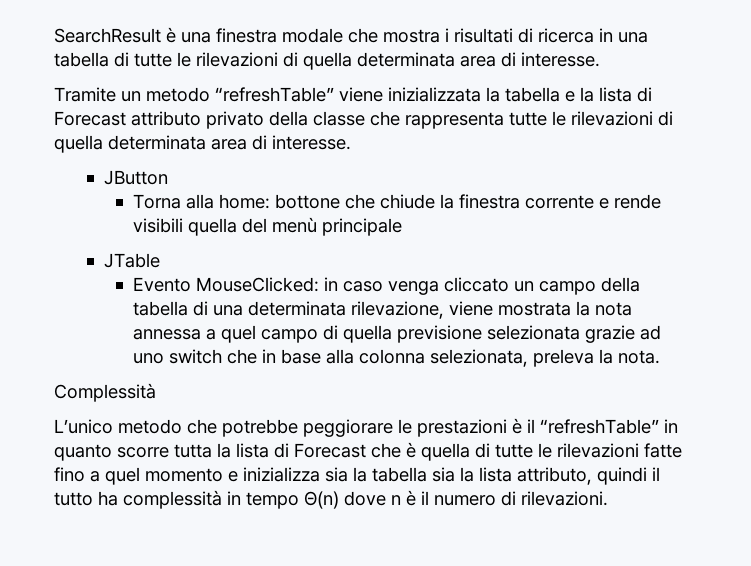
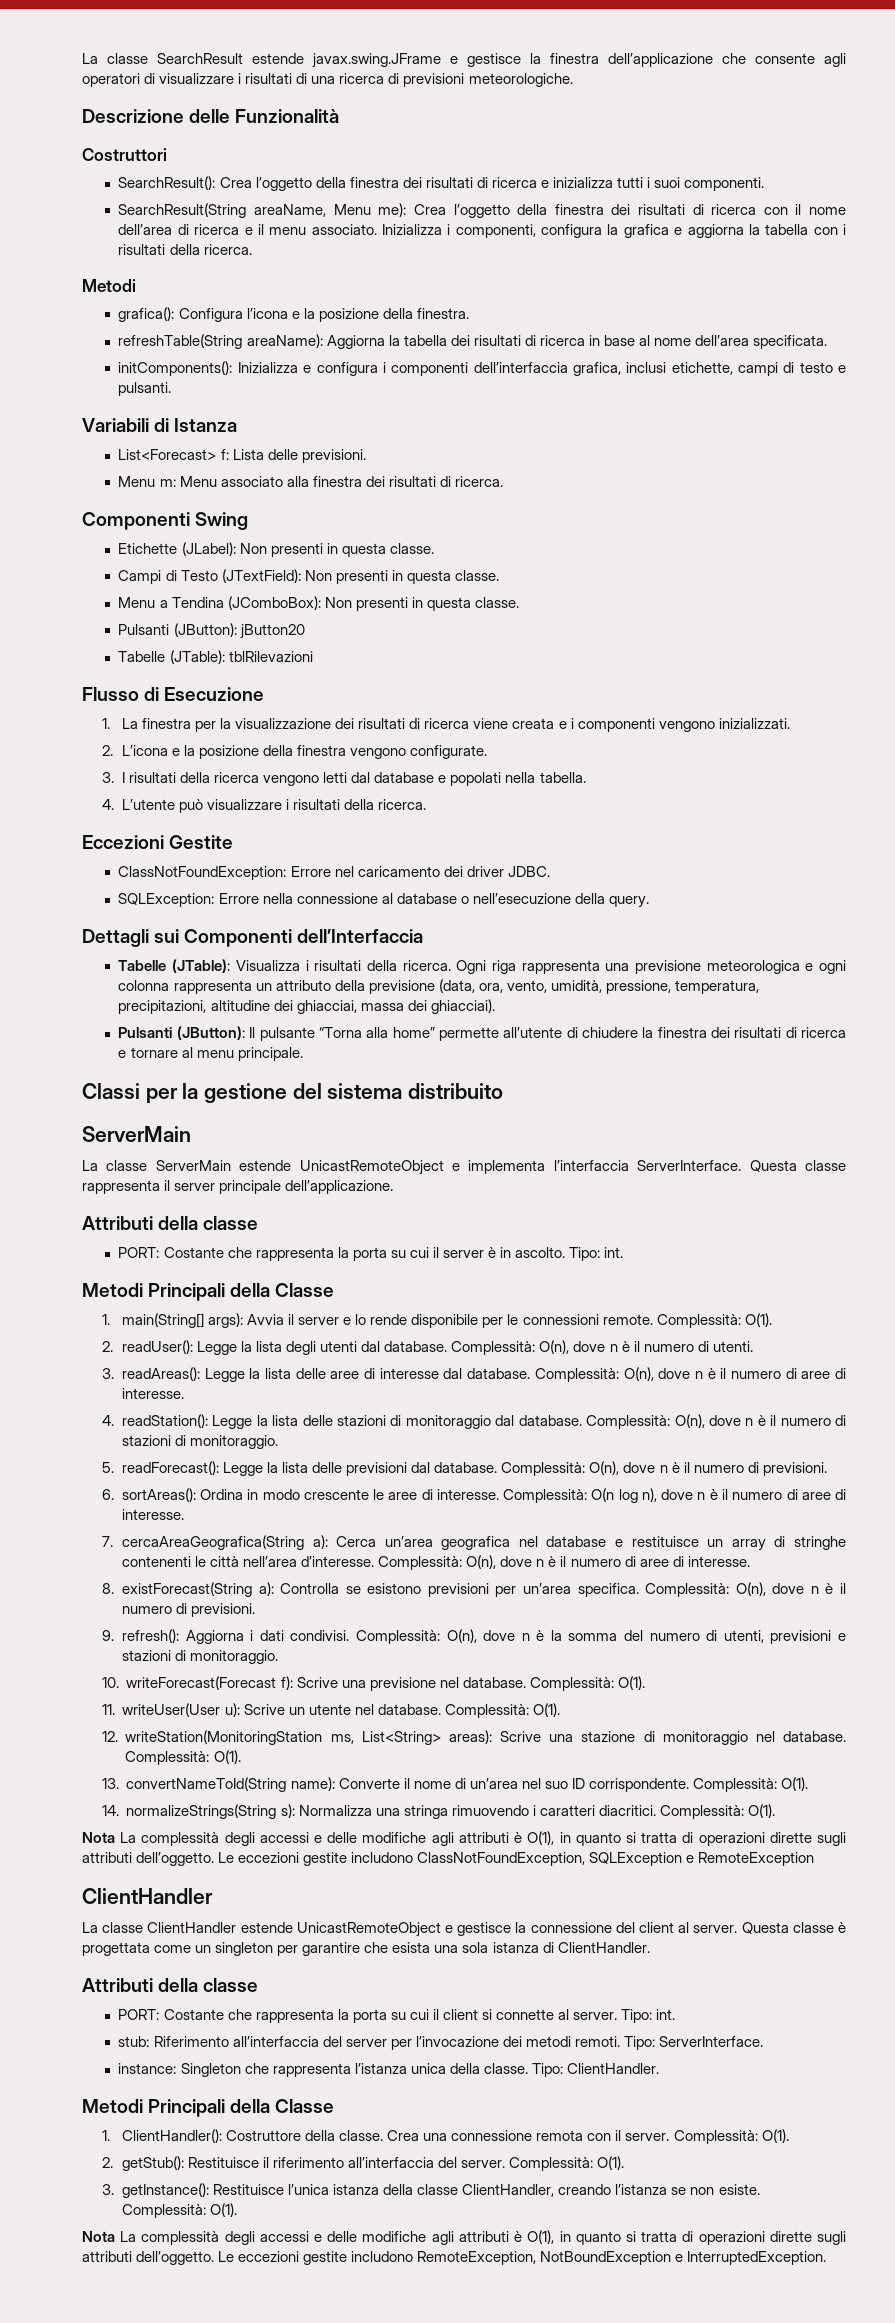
[54,27,648,43] [54,52,600,70] [54,87,652,102] [54,111,673,129] [54,135,351,153] [103,170,168,185] [133,194,662,209] [133,217,403,236] [103,253,160,268] [133,277,641,295] [133,301,633,319] [133,325,662,343] [133,349,661,367] [54,383,156,402] [54,418,678,437] [54,442,682,461] [54,467,660,485] [54,490,608,509] SearchResult è una finestra modale che mostra i risultati di ricerca in una tabella di tutte le rilevazioni di quella determinata area di interesse. // Tramite un metodo “refreshTable” viene inizializzata la tabella e la lista di Forecast attributo privato della classe che rappresenta tutte le rilevazioni di quella determinata area di interesse. // JButton // Torna alla home: bottone che chiude la finestra corrente e rende visibili quella del menù principale // JTable // Evento MouseClicked: in caso venga cliccato un campo della tabella di una determinata rilevazione, viene mostrata la nota annessa a quel campo di quella previsione selezionata grazie ad uno switch che in base alla colonna selezionata, preleva la nota. // Complessità // L’unico metodo che potrebbe peggiorare le prestazioni è il “refreshTable” in quanto scorre tutta la lista di Forecast che è quella di tutte le rilevazioni fatte fino a quel momento e inizializza sia la tabella sia la lista attributo, quindi il tutto ha complessità in tempo Θ(n) dove n è il numero di rilevazioni. -> [82,53,846,68] [82,73,573,87] [82,109,340,123] [82,148,167,161] [118,176,765,191] [118,203,846,218] [118,224,846,238] [118,244,252,255] [82,279,136,292] [118,307,469,322] [118,334,828,349] [118,361,847,376] [118,382,172,396] [82,418,238,432] [118,449,366,463] [118,476,503,487] [82,512,249,530] [118,542,434,557] [118,569,499,584] [118,596,519,611] [118,623,305,639] [118,650,313,664] [82,687,265,701] [101,718,790,732] [101,745,488,759] [101,772,586,786] [101,799,427,813] [82,835,234,849] [118,866,550,880] [118,893,649,908] [82,929,424,947] [118,959,847,974] [118,979,760,994] [118,999,495,1014] [118,1026,846,1041] [118,1047,303,1061] [82,1083,504,1104] [82,1126,191,1142] [82,1160,846,1175] [82,1180,394,1194] [82,1216,259,1230] [118,1247,624,1261] [82,1283,335,1301] [101,1313,772,1328] [101,1340,753,1355] [101,1367,846,1382] [121,1388,184,1399] [101,1414,847,1429] [121,1435,279,1449] [101,1461,827,1476] [101,1488,847,1503] [121,1509,184,1520] [101,1535,847,1551] [121,1555,750,1570] [101,1582,847,1597] [121,1603,256,1617] [101,1629,846,1644] [121,1650,279,1664] [101,1676,645,1691] [101,1703,560,1718] [101,1730,846,1745] [125,1750,241,1765] [101,1777,809,1792] [101,1804,775,1819] [82,1831,847,1846] [82,1852,815,1866] [82,1888,213,1904] [82,1922,847,1937] [82,1942,650,1956] [82,1978,259,1992] [118,2009,676,2023] [118,2036,764,2050] [118,2063,659,2077] [82,2099,335,2117] [101,2129,789,2144] [101,2156,625,2171] [101,2183,760,2198] [121,2203,238,2218] [82,2230,847,2245] [82,2251,827,2265] La classe SearchResult estende javax.swing.JFrame e gestisce la finestra dell’applicazione che consente agli operatori di visualizzare i risultati di una ricerca di previsioni meteorologiche. // Descrizione delle Funzionalità // Costruttori // SearchResult(): Crea l’oggetto della finestra dei risultati di ricerca e inizializza tutti i suoi componenti. // SearchResult(String areaName, Menu me): Crea l’oggetto della finestra dei risultati di ricerca con il nome dell’area di ricerca e il menu associato. Inizializza i componenti, configura la grafica e aggiorna la tabella con i risultati della ricerca. // Metodi // grafica(): Configura l’icona e la posizione della finestra. // refreshTable(String areaName): Aggiorna la tabella dei risultati di ricerca in base al nome dell’area specificata. // initComponents(): Inizializza e configura i componenti dell’interfaccia grafica, inclusi etichette, campi di testo e pulsanti. // Variabili di Istanza // List<Forecast> f: Lista delle previsioni. // Menu m: Menu associato alla finestra dei risultati di ricerca. // Componenti Swing // Etichette (JLabel): Non presenti in questa classe. // Campi di Testo (JTextField): Non presenti in questa classe. // Menu a Tendina (JComboBox): Non presenti in questa classe. // Pulsanti (JButton): jButton20 // Tabelle (JTable): tblRilevazioni // Flusso di Esecuzione // 1. La finestra per la visualizzazione dei risultati di ricerca viene creata e i componenti vengono inizializzati. // 2. L’icona e la posizione della finestra vengono configurate. // 3. I risultati della ricerca vengono letti dal database e popolati nella tabella. // 4. L’utente può visualizzare i risultati della ricerca. // Eccezioni Gestite // ClassNotFoundException: Errore nel caricamento dei driver JDBC. // SQLException: Errore nella connessione al database o nell’esecuzione della query. // Dettagli sui Componenti dell’Interfaccia // Tabelle (JTable): Visualizza i risultati della ricerca. Ogni riga rappresenta una previsione meteorologica e ogni colonna rappresenta un attributo della previsione (data, ora, vento, umidità, pressione, temperatura, precipitazioni, altitudine dei ghiacciai, massa dei ghiacciai). // Pulsanti (JButton): Il pulsante “Torna alla home” permette all’utente di chiudere la finestra dei risultati di ricerca e tornare al menu principale. // Classi per la gestione del sistema distribuito // ServerMain // La classe ServerMain estende UnicastRemoteObject e implementa l’interfaccia ServerInterface. Questa classe rappresenta il server principale dell’applicazione. // Attributi della classe // PORT: Costante che rappresenta la porta su cui il server è in ascolto. Tipo: int. // Metodi Principali della Classe // 1. main(String[] args): Avvia il server e lo rende disponibile per le connessioni remote. Complessità: O(1). // 2. readUser(): Legge la lista degli utenti dal database. Complessità: O(n), dove n è il numero di utenti. // 3. readAreas(): Legge la lista delle aree di interesse dal database. Complessità: O(n), dove n è il numero di aree di interesse. // 4. readStation(): Legge la lista delle stazioni di monitoraggio dal database. Complessità: O(n), dove n è il numero di stazioni di monitoraggio. // 5. readForecast(): Legge la lista delle previsioni dal database. Complessità: O(n), dove n è il numero di previsioni. // 6. sortAreas(): Ordina in modo crescente le aree di interesse. Complessità: O(n log n), dove n è il numero di aree di interesse. // 7. cercaAreaGeografica(String a): Cerca un’area geografica nel database e restituisce un array di stringhe contenenti le città nell’area d’interesse. Complessità: O(n), dove n è il numero di aree di interesse. // 8. existForecast(String a): Controlla se esistono previsioni per un’area specifica. Complessità: O(n), dove n è il numero di previsioni. // 9. refresh(): Aggiorna i dati condivisi. Complessità: O(n), dove n è la somma del numero di utenti, previsioni e stazioni di monitoraggio. // 10. writeForecast(Forecast f): Scrive una previsione nel database. Complessità: O(1). // 11. writeUser(User u): Scrive un utente nel database. Complessità: O(1). // 12. writeStation(MonitoringStation ms, List<String> areas): Scrive una stazione di monitoraggio nel database. Complessità: O(1). // 13. convertNameToId(String name): Converte il nome di un’area nel suo ID corrispondente. Complessità: O(1). // 14. normalizeStrings(String s): Normalizza una stringa rimuovendo i caratteri diacritici. Complessità: O(1). // Nota La complessità degli accessi e delle modifiche agli attributi è O(1), in quanto si tratta di operazioni dirette sugli attributi dell’oggetto. Le eccezioni gestite includono ClassNotFoundException, SQLException e RemoteException // ClientHandler // La classe ClientHandler estende UnicastRemoteObject e gestisce la connessione del client al server. Questa classe è progettata come un singleton per garantire che esista una sola istanza di ClientHandler. // Attributi della classe // PORT: Costante che rappresenta la porta su cui il client si connette al server. Tipo: int. // stub: Riferimento all’interfaccia del server per l’invocazione dei metodi remoti. Tipo: ServerInterface. // instance: Singleton che rappresenta l’istanza unica della classe. Tipo: ClientHandler. // Metodi Principali della Classe // 1. ClientHandler(): Costruttore della classe. Crea una connessione remota con il server. Complessità: O(1). // 2. getStub(): Restituisce il riferimento all’interfaccia del server. Complessità: O(1). // 3. getInstance(): Restituisce l’unica istanza della classe ClientHandler, creando l’istanza se non esiste. Complessità: O(1). // Nota La complessità degli accessi e delle modifiche agli attributi è O(1), in quanto si tratta di operazioni dirette sugli attributi dell’oggetto. Le eccezioni gestite includono RemoteException, NotBoundException e InterruptedException.

